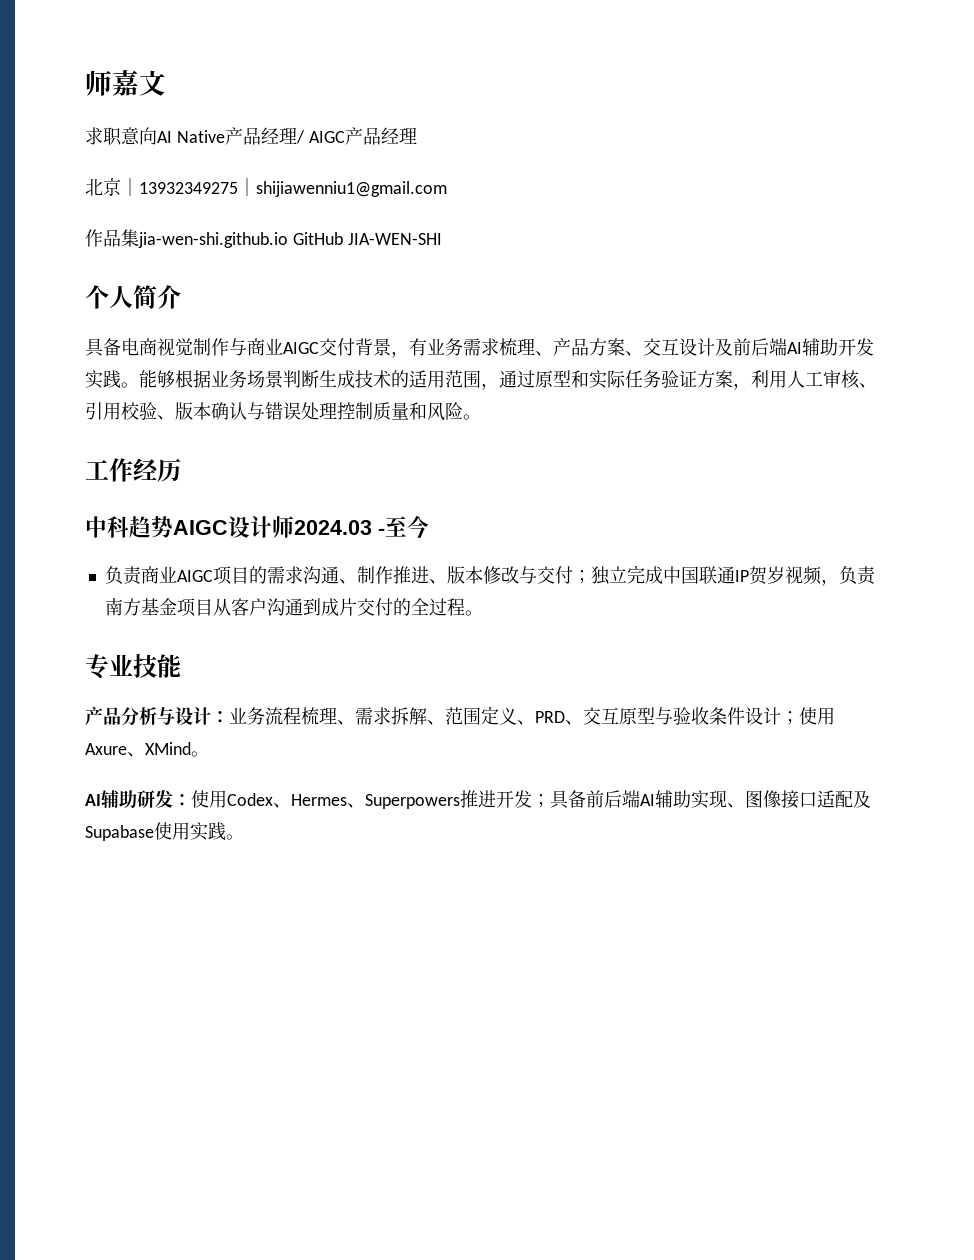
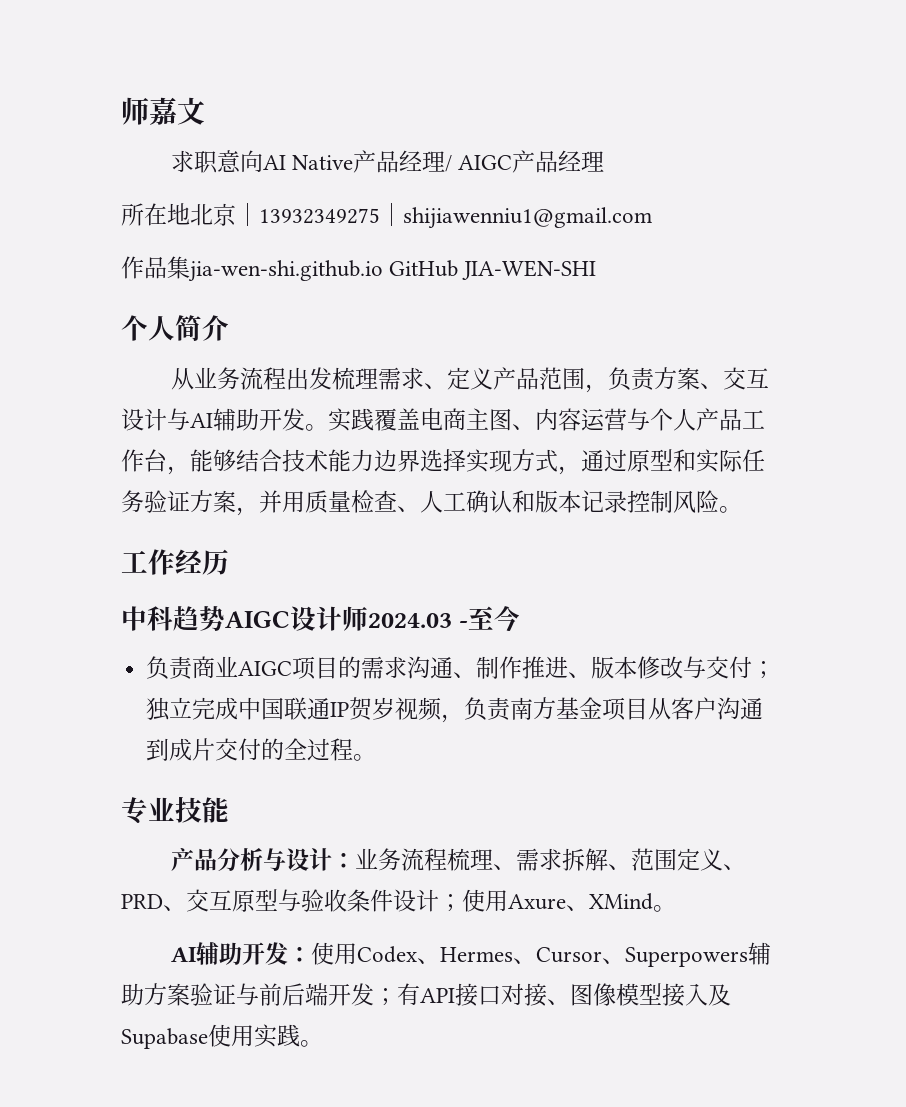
(417, 135) none -> [121,203,190,226] 所在地
[85,338,589,358] 具备电商视觉制作与商业AIGC交付背景，有业务需求梳理、产品 -> [170,367,656,393] 从业务流程出发梳理需求、定义产品范围，负责
[715,338,874,356] [85,370,481,389] 及前后端AI辅助开发实践。能够根据业务场景判断生成技术的适用范围 -> [167,408,765,432] [121,449,558,475] 与AI辅助开发。实践覆盖电商主图、内容运营与个人产品工作台，能够结合技术能力边界选择实现方式
[751,370,877,389] [85,402,427,421] 利用人工审核、引用校验、版本确认与错误处理控制质量和 -> [259,490,673,513] 并用质量检查、人工确认和版本记录控制
[137,790,155,808] 研 -> [241,942,265,965] 开
[365,790,853,809] Superpowers推进开发；具备前后端AI辅助实现、图像接口适配 -> [535,942,771,967] [121,983,708,1006] Cursor、Superpowers辅助方案验证与前后端开发；有API接口对接、图像模型接入

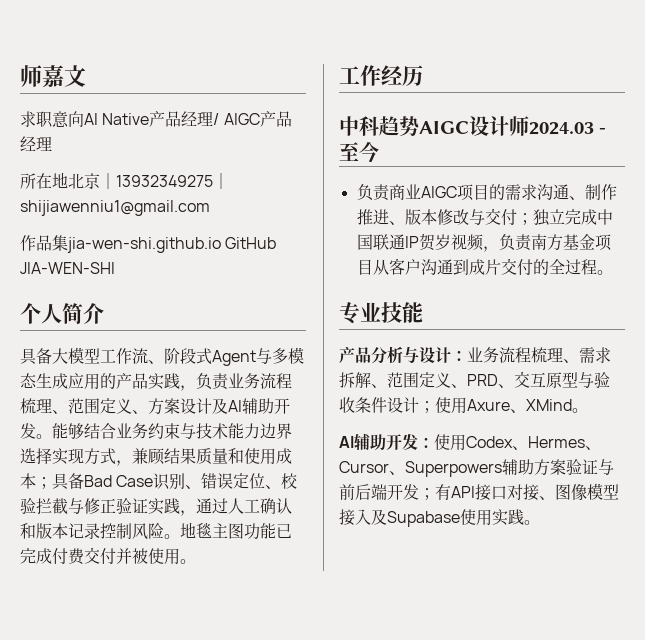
[170,367,769,393] [121,408,765,432] [121,449,282,475] 从业务流程出发梳理需求、定义产品范围，负责方案、交互设计与AI辅助开发。实践覆盖电商主图、内容运营与个人产品工作台，能够结合 -> [20,347,304,366] [20,373,292,391] [20,398,290,415] [20,423,196,440] 具备大模型工作流、阶段式Agent与多模态生成应用的产品实践，负责业务流程梳理、范围定义、方案设计及AI辅助开发。能够结合业务约束与
[581,449,765,473] [121,490,420,516] 通过原型和实际任务验证方案，并用质量检查、 -> [132,448,292,465] [20,473,299,490] [20,498,228,516] 兼顾结果质量和使用成本；具备Bad Case识别、错误定位、校验拦截与修正验证实践，通过
(742, 509) none -> [180,522,292,540] [20,547,196,565] 地毯主图功能已完成付费交付并被使用。

